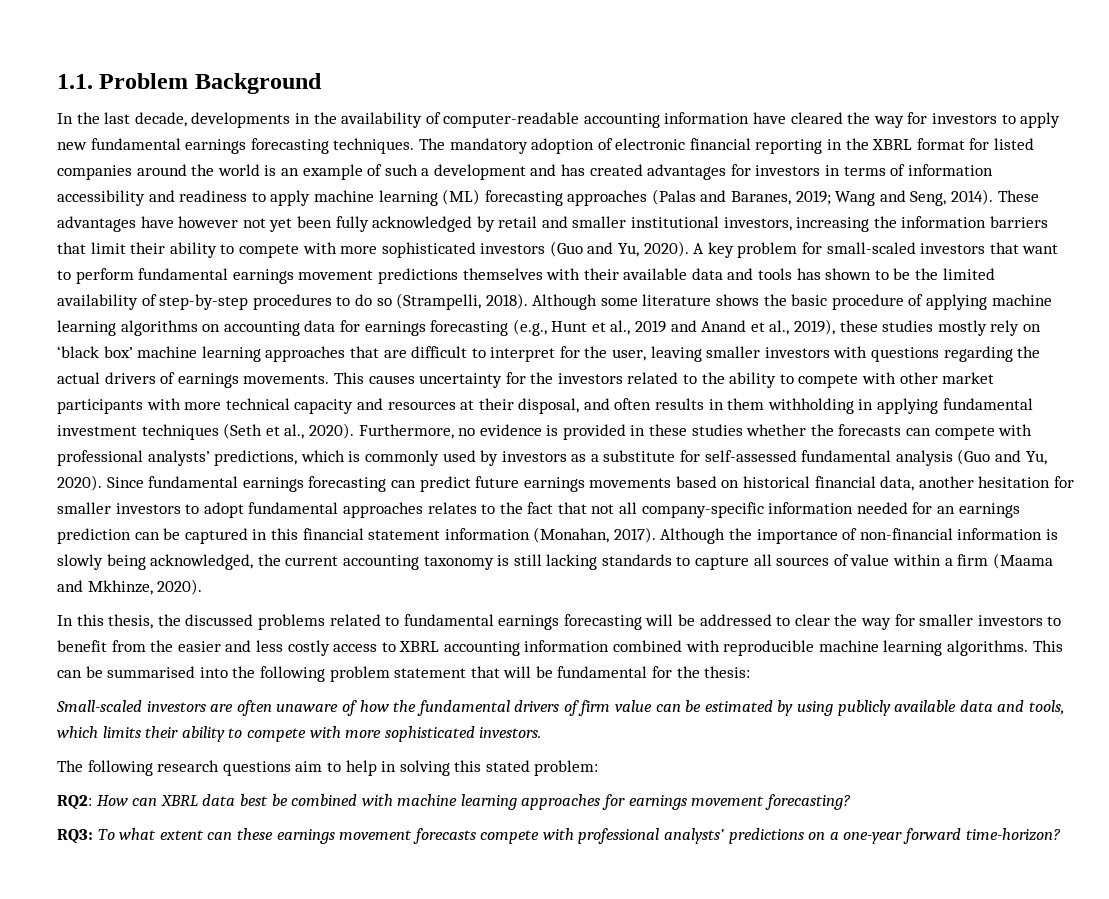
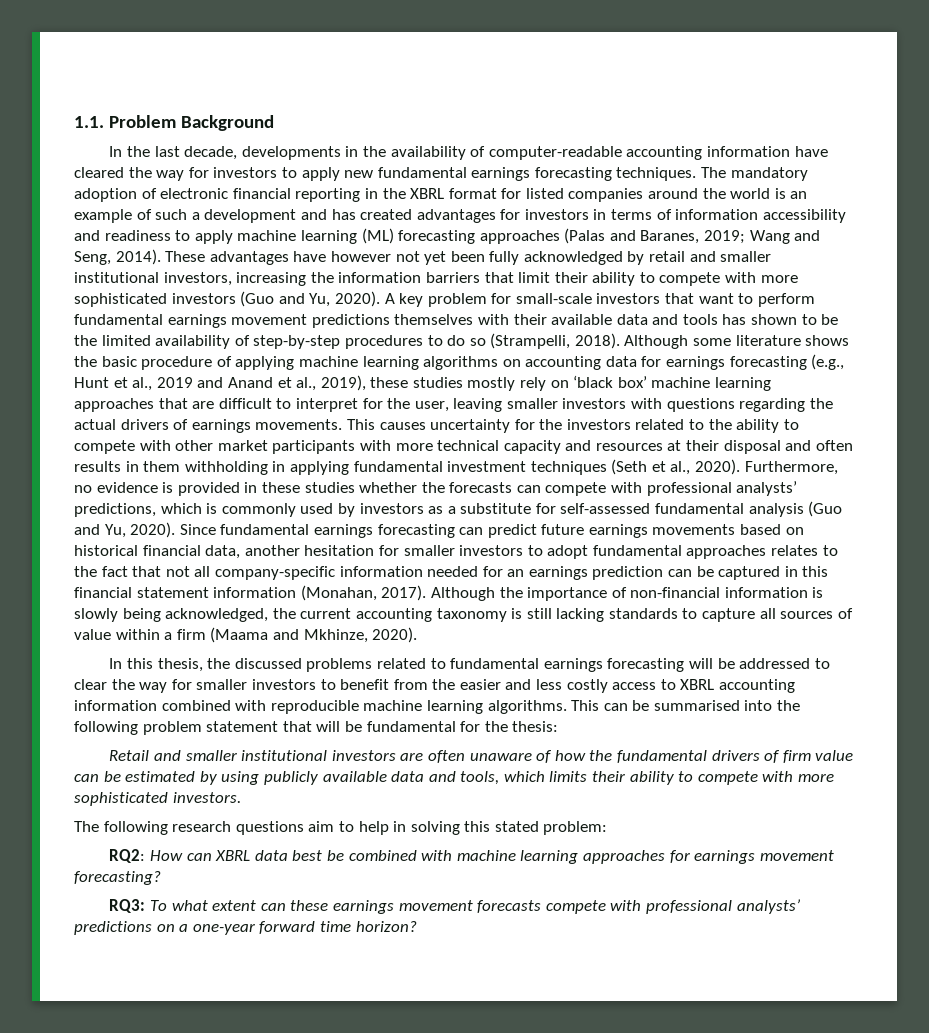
[826,242,916,254] small-scaled -> [515,293,592,304] small-scale
[518,398,580,414] disposal, -> [723,440,781,454] disposal
[56,700,142,712] Small-scaled -> [109,750,328,761] Retail and smaller institutional
[965,828,1061,841] time-horizon? -> [319,921,417,932] time horizon?

